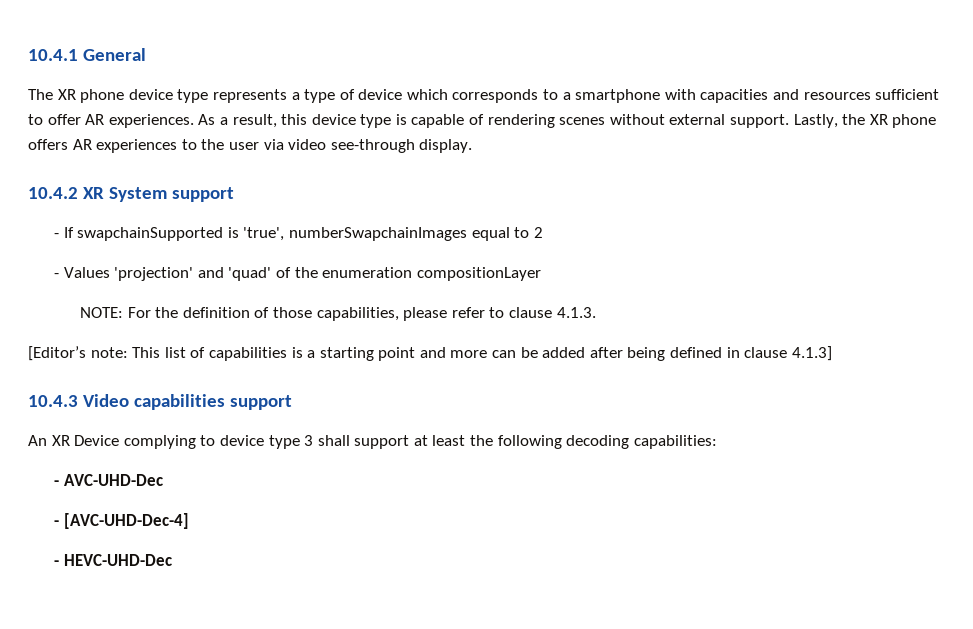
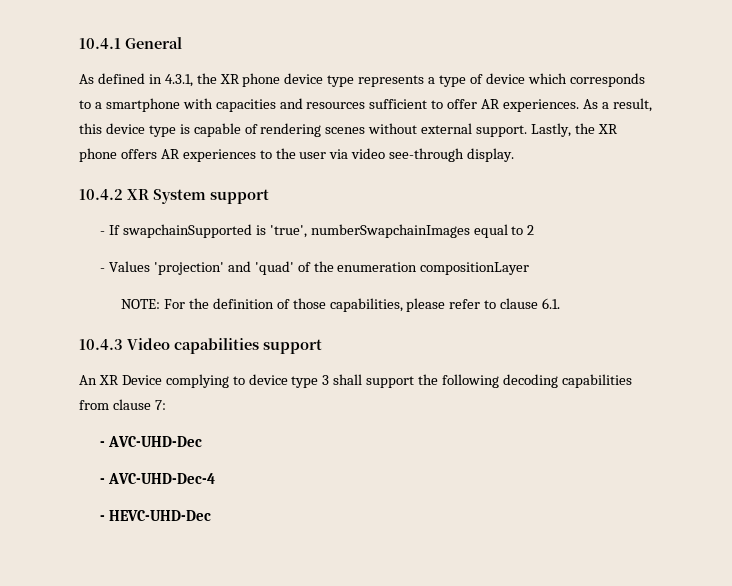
[28,89,53,100] The -> [79,73,217,87] As defined in 4.3.1, the
[556,307,596,318] [28,346,832,361] 4.1.3. // [Editor’s note: This list of capabilities is a starting point and more can be added after being defined in clause 4.1.3] -> [542,298,561,309] 6.1.
[413,435,466,446] at least -> (415, 382) none
[633,435,717,449] capabilities: -> [561,374,632,388] [79,399,166,410] capabilities from clause 7:
[63,513,189,529] [AVC-UHD-Dec-4] -> [107,473,215,484] AVC-UHD-Dec-4

